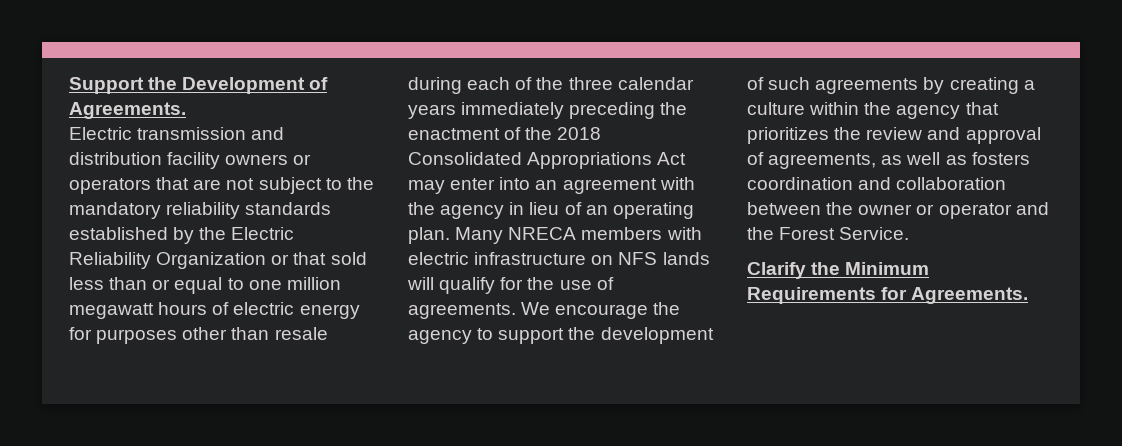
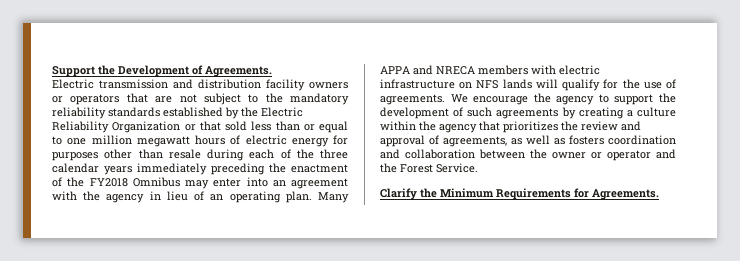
[557,127,602,140] [408,152,687,169] 2018 Consolidated Appropriations Act -> [89,177,180,187] FY2018 Omnibus
(504, 235) none -> [380,65,433,75] APPA and

